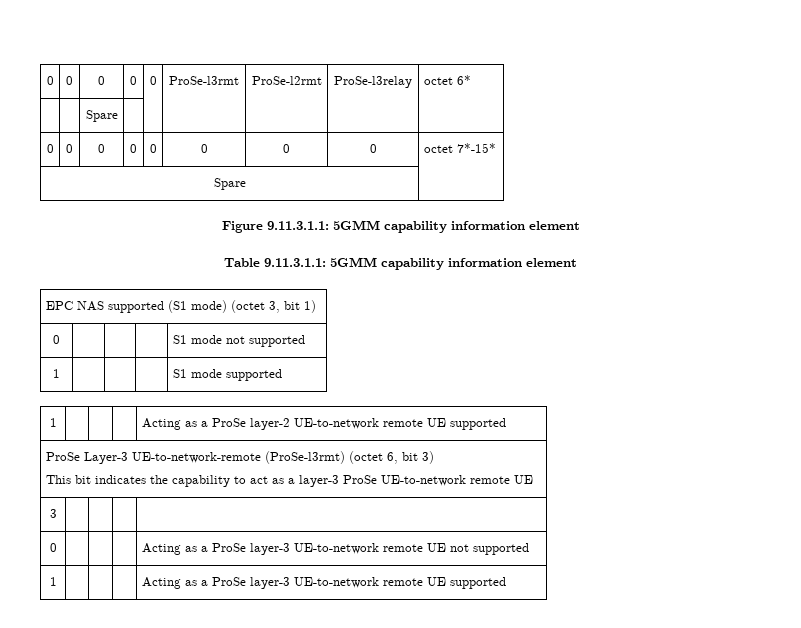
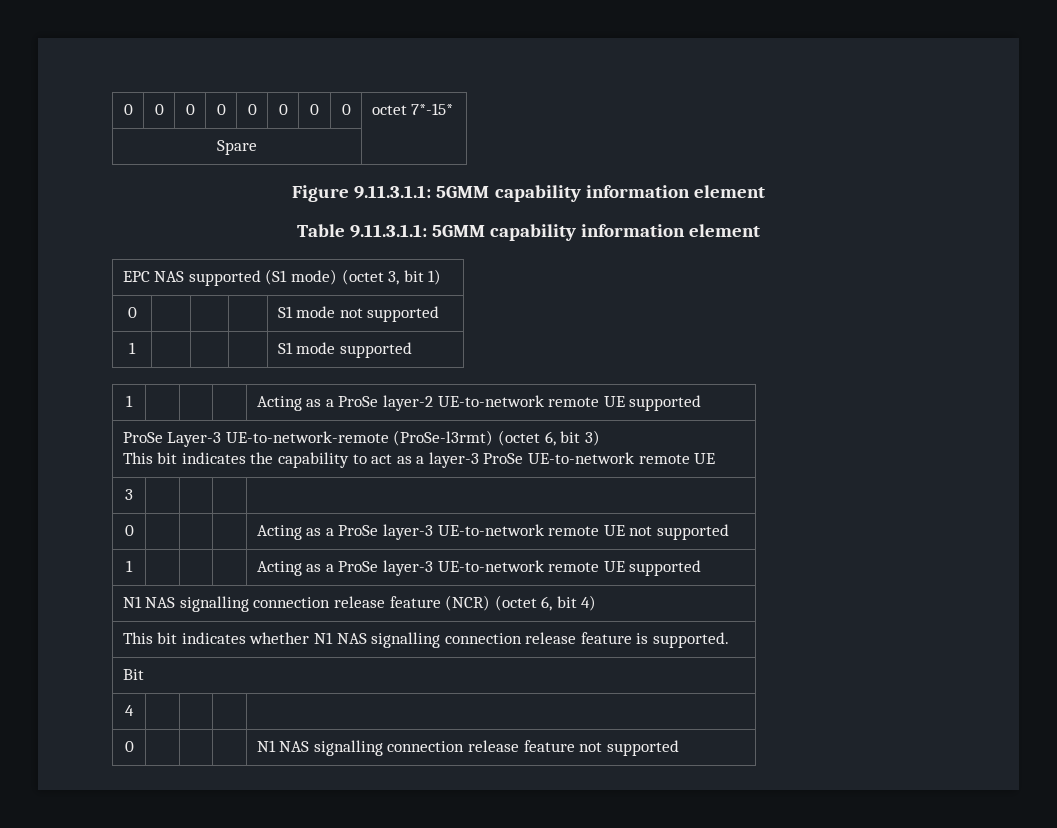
[46,76,54,85] [66,76,73,85] [98,76,105,85] [130,76,137,85] [149,76,157,85] [169,76,239,85] [251,76,322,85] [334,76,412,88] [423,75,471,85] [85,110,118,122] [46,144,54,153] [66,144,73,153] [98,144,105,153] [130,144,137,153] [149,144,157,153] 0 | 0 | 0 | 0 | 0 | ProSe-l3rmt | ProSe-l2rmt | ProSe-l3relay | octet 6* // | | Spare | | | | | | // 0 | 0 | 0 | 0 | 0 -> [123,104,133,115] [154,104,164,115] [185,104,195,115] [216,104,226,115] [247,104,257,115] 0 | 0 | 0 | 0 | 0
(506, 583) none -> [122,595,597,612] [122,632,730,648] [122,669,144,680] [125,705,134,716] [124,741,134,752] [256,740,679,756] // N1 NAS signalling connection release feature (NCR) (octet 6, bit 4) // This bit indicates whether N1 NAS signalling connection release feature is supported. // Bit // 4 | | | | // 0 | | | | N1 NAS signalling connection release feature not supported

